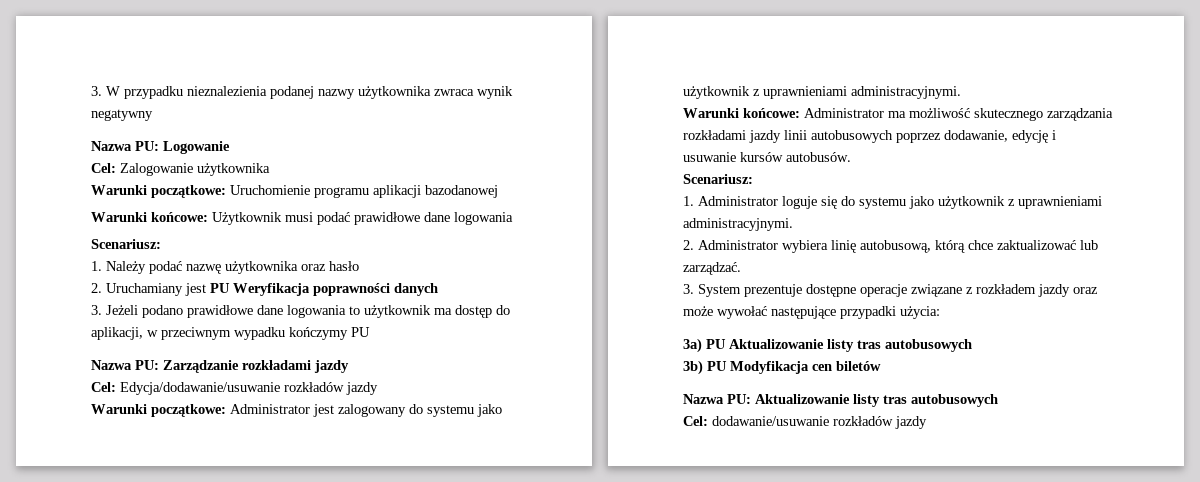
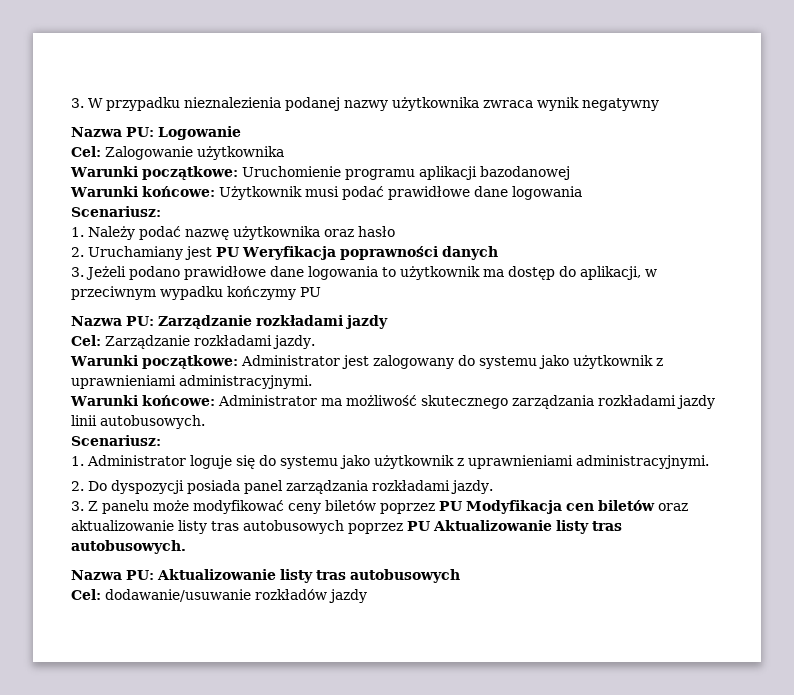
[120,382,378,395] Edycja/dodawanie/usuwanie rozkładów jazdy -> [105,335,315,349] Zarządzanie rozkładami jazdy.
[811,130,1056,143] [683,152,851,162] autobusowych poprzez dodawanie, edycję i usuwanie kursów autobusów. -> [100,415,205,429] autobusowych.
[698,240,1098,253] [683,262,741,275] [683,284,1098,297] [683,306,940,319] [683,338,972,353] [683,360,881,375] Administrator wybiera linię autobusową, którą chce zaktualizować lub zarządzać. // 3. System prezentuje dostępne operacje związane z rozkładem jazdy oraz może wywołać następujące przypadki użycia: // 3a) PU Aktualizowanie listy tras autobusowych // 3b) PU Modyfikacja cen biletów -> [88,480,493,494] [71,500,688,514] [71,520,622,534] [71,540,186,554] Do dyspozycji posiada panel zarządzania rozkładami jazdy. // 3. Z panelu może modyfikować ceny biletów poprzez PU Modyfikacja cen biletów oraz aktualizowanie listy tras autobusowych poprzez PU Aktualizowanie listy tras autobusowych.

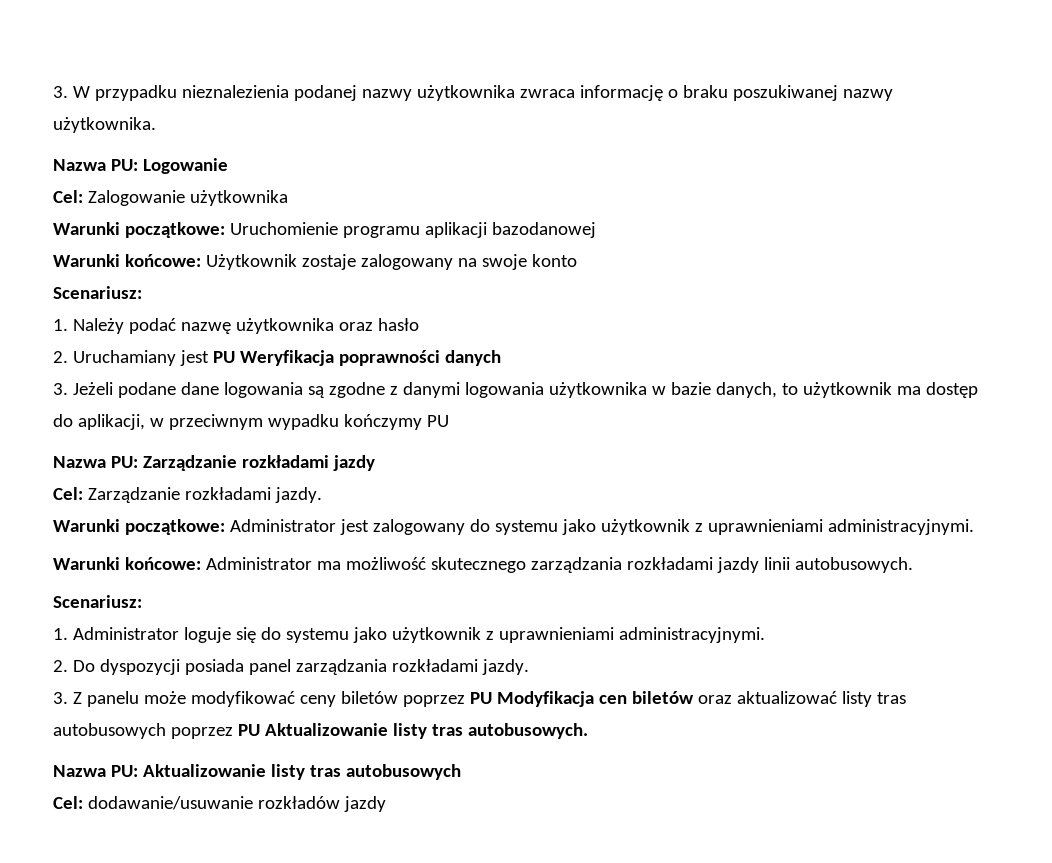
[537,97,659,111] wynik negatywny -> [579,85,893,101] [53,117,156,133] informację o braku poszukiwanej nazwy użytkownika.
[304,186,582,200] musi podać prawidłowe dane logowania -> [301,254,577,270] zostaje zalogowany na swoje konto
[129,266,378,280] podano prawidłowe dane logowania -> [117,382,777,398] podane dane logowania są zgodne z danymi logowania użytkownika w bazie danych,
[71,520,174,531] aktualizowanie -> [736,691,837,704] aktualizować

